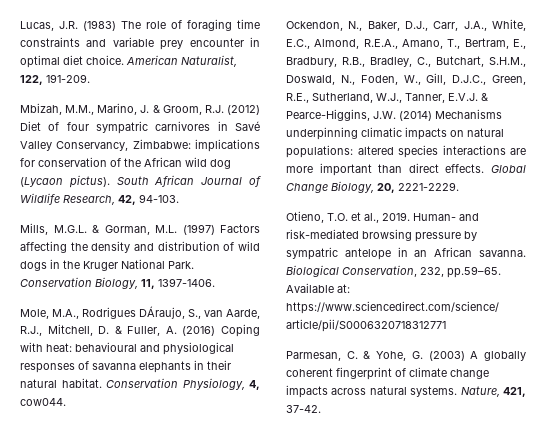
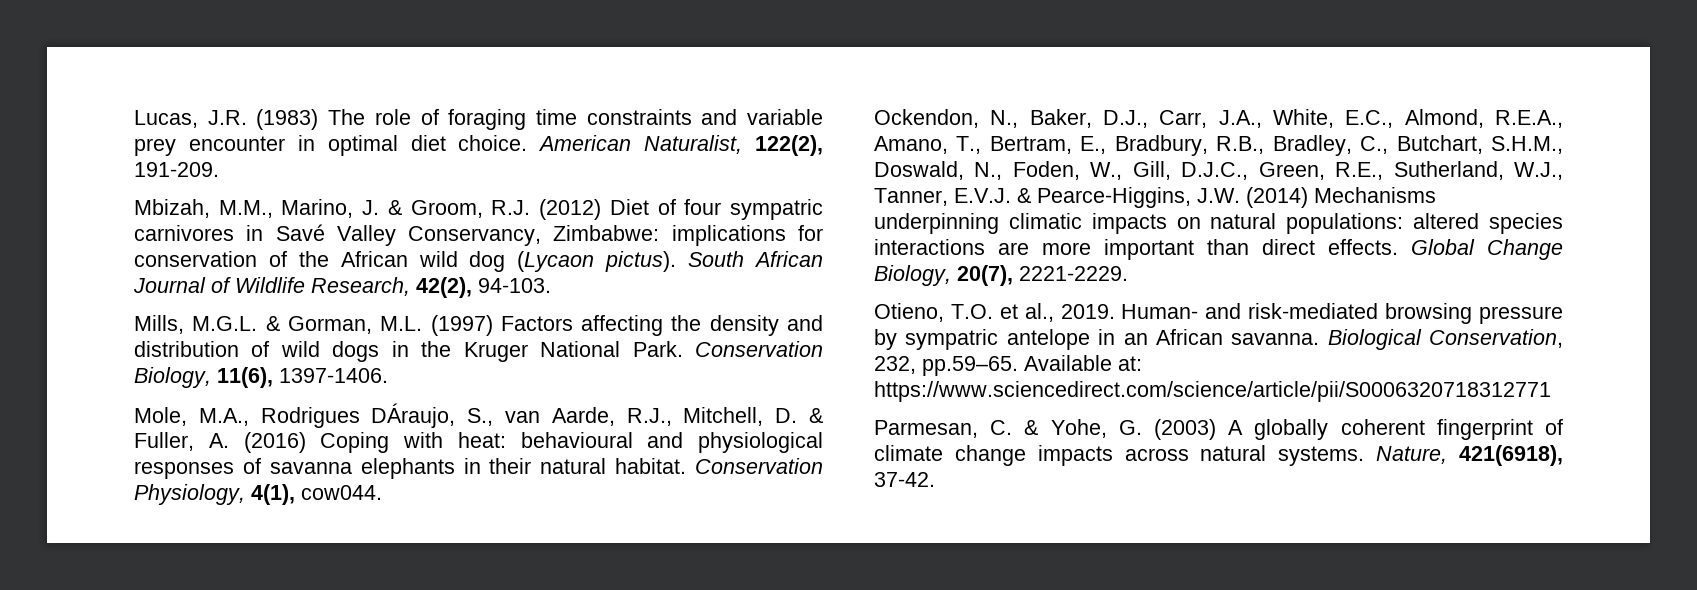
[20,75,43,85] 122, -> [755,135,823,156] 122(2),
[118,195,136,205] 42, -> [416,277,472,298] 42(2),
[141,279,155,289] 11, -> [217,367,273,388] 11(6),
[249,380,260,390] 4, -> [251,484,295,505] 4(1),
[377,183,395,193] 20, -> [957,265,1013,286] 20(7),
[503,387,526,397] 421, -> [1459,445,1563,466] 421(6918),

